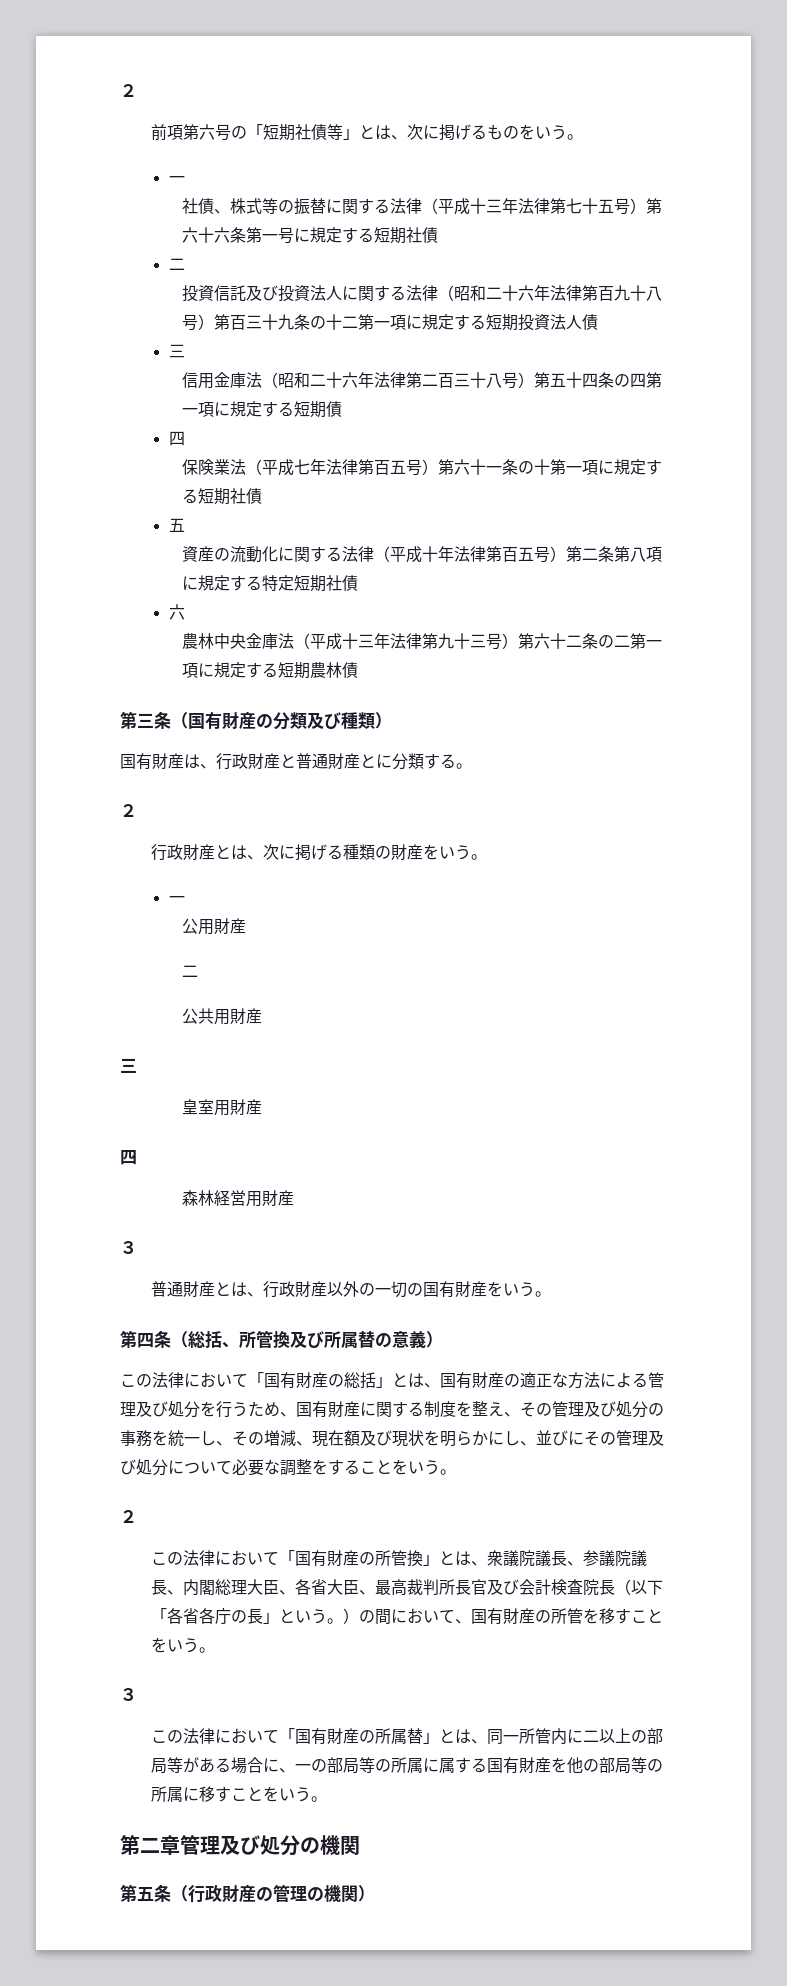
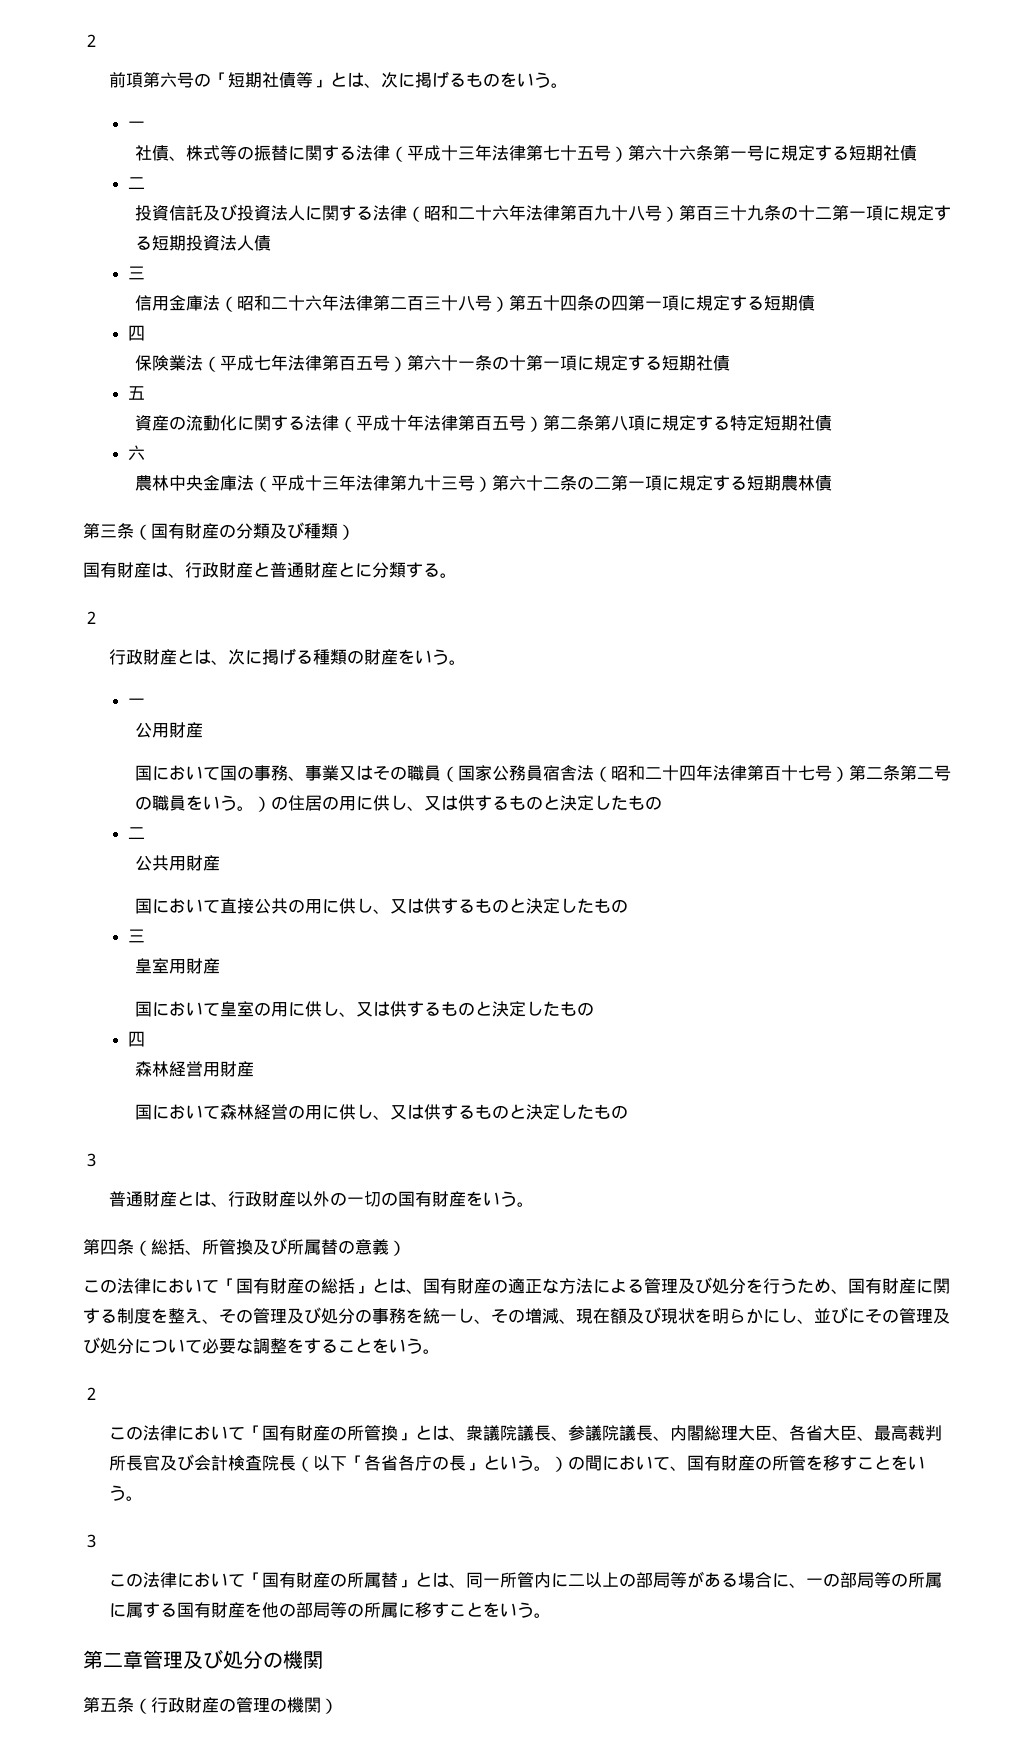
[182,965,199,977] [182,1008,263,1025] [120,1058,137,1073] [182,1099,263,1116] [120,1150,137,1165] [182,1190,295,1207] 二 // 公共用財産 // 三 // 皇室用財産 // 四 // 森林経営用財産 -> [135,764,952,782] [135,795,663,812] [127,827,145,839] [135,855,221,871] [135,898,629,914] [127,929,145,943] [135,958,221,974] [135,1001,595,1017] [127,1031,145,1047] [135,1061,255,1077] [135,1104,629,1120] 国において国の事務、事業又はその職員（国家公務員宿舎法（昭和二十四年法律第百十七号）第二条第二号の職員をいう。）の住居の用に供し、又は供するものと決定したもの // 二 // 公共用財産 // 国において直接公共の用に供し、又は供するものと決定したもの // 三 // 皇室用財産 // 国において皇室の用に供し、又は供するものと決定したもの // 四 // 森林経営用財産 // 国において森林経営の用に供し、又は供するものと決定したもの

